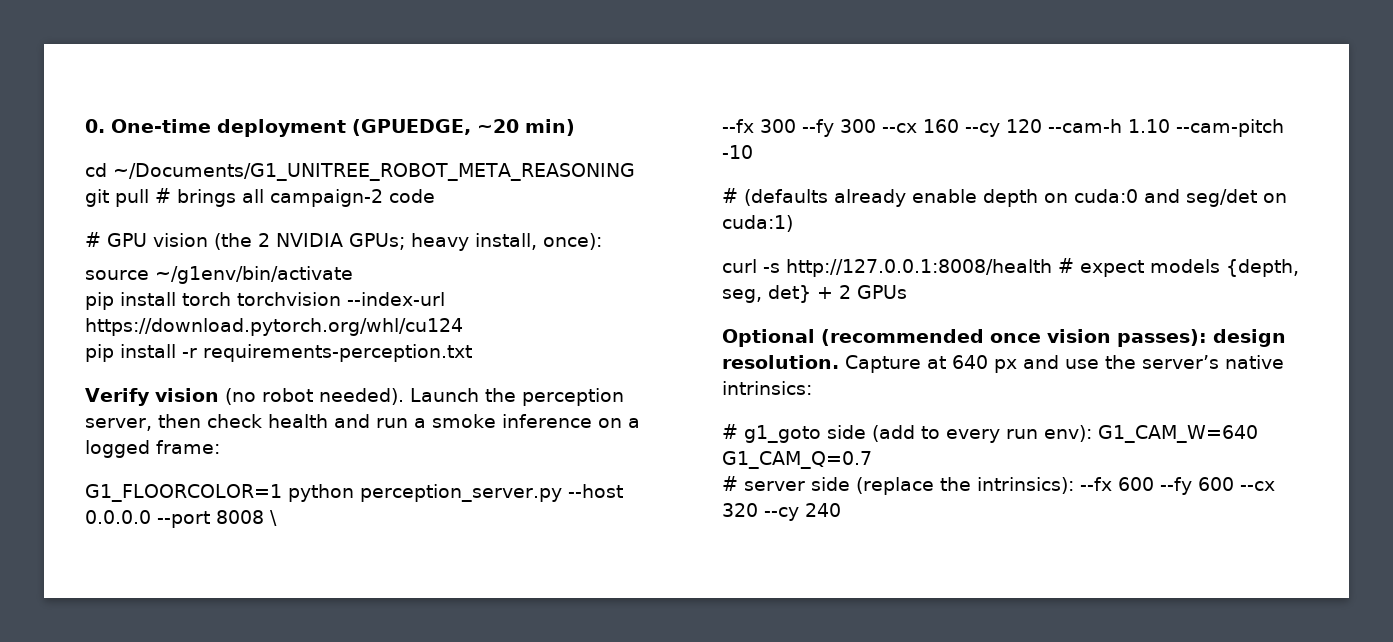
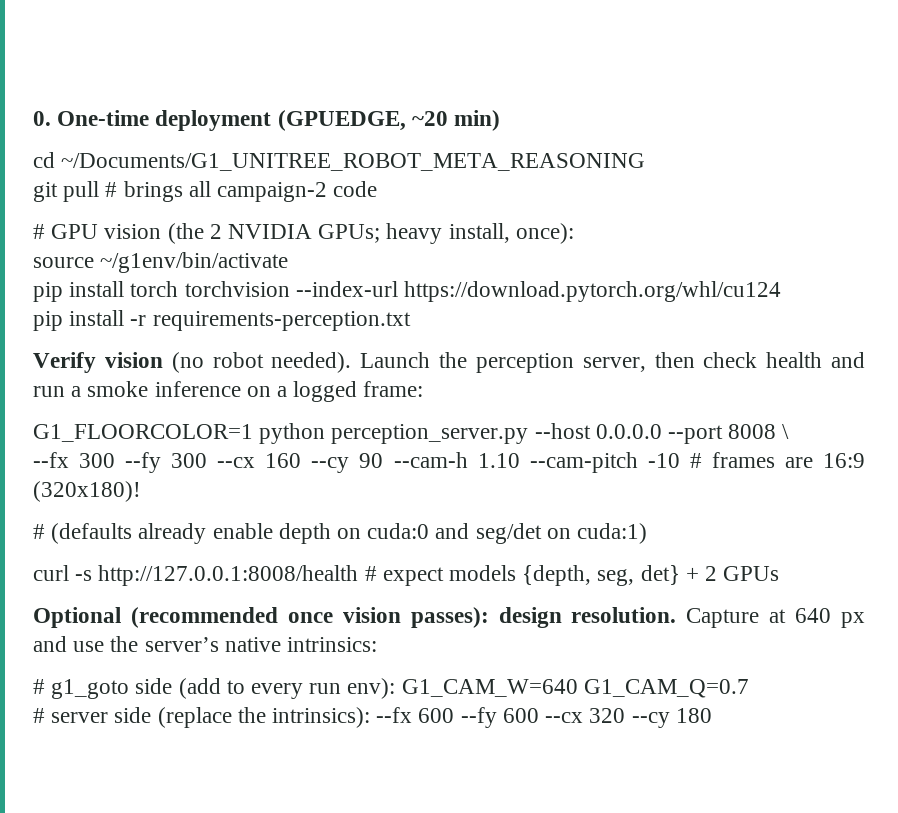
[1006,119,1042,133] 120 -> [359,453,384,468] 90
(753, 152) none -> [689,452,865,468] [33,481,141,502] # frames are 16:9 (320x180)!
[805,503,841,517] 240 -> [675,708,712,723] 180

